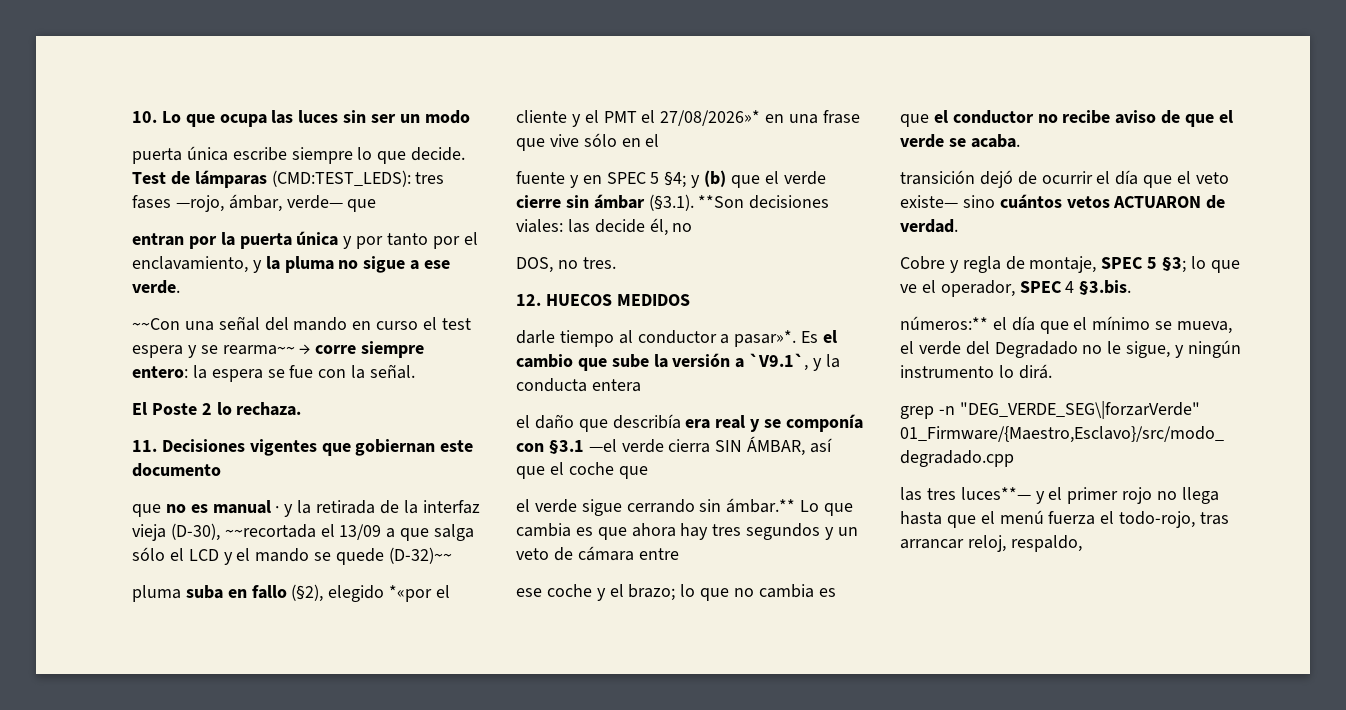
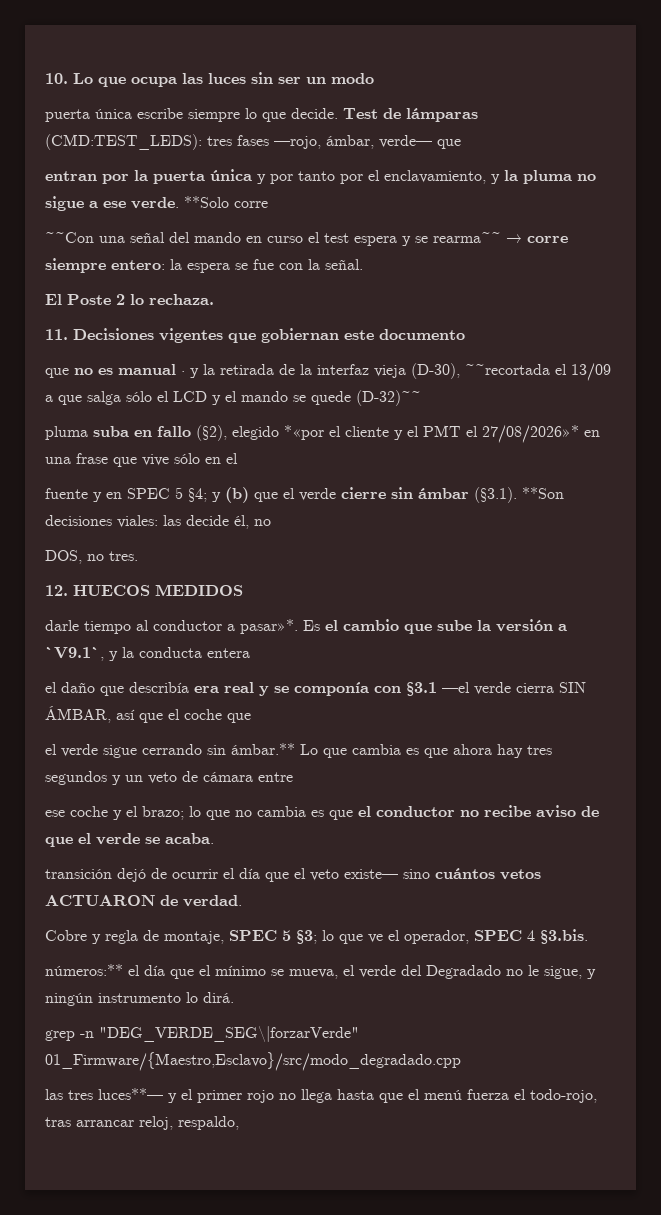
(180, 287) none -> [184,196,268,208] **Solo corre

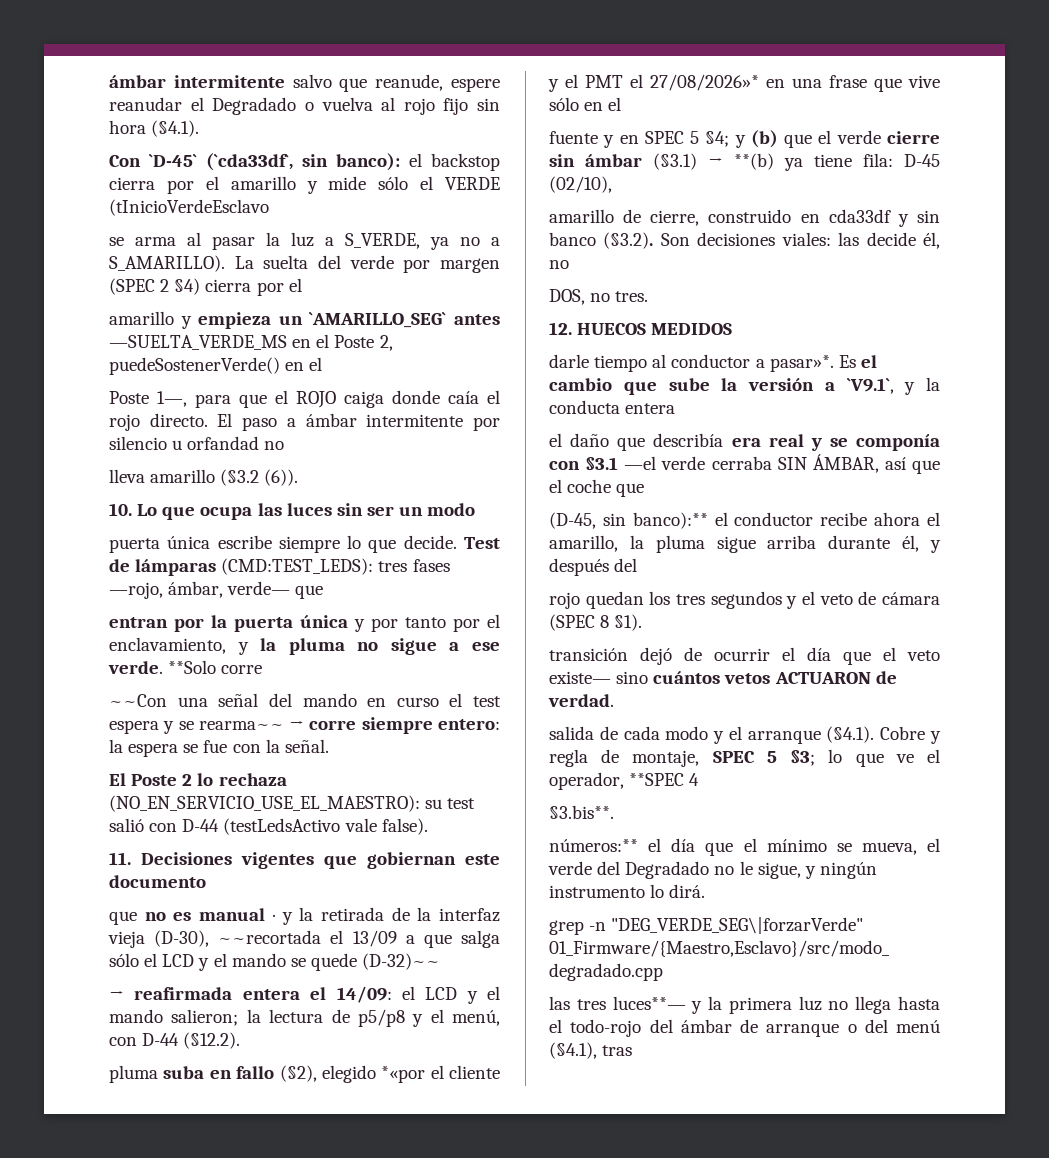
(45, 78) none -> [109,74,501,92] [109,97,500,115] [109,120,200,137] [109,153,500,171] [109,176,500,194] [109,199,269,216] [109,232,500,250] [109,255,500,273] [109,278,302,296] [109,311,500,329] [109,334,393,351] [109,357,323,375] [109,390,500,408] [109,413,500,431] [109,436,285,450] [109,469,299,486] ámbar intermitente salvo que reanude, espere reanudar el Degradado o vuelva al rojo fijo sin hora (§4.1). // Con `D-45` (`cda33df`, sin banco): el backstop cierra por el amarillo y mide sólo el VERDE (tInicioVerdeEsclavo // se arma al pasar la luz a S_VERDE, ya no a S_AMARILLO). La suelta del verde por margen (SPEC 2 §4) cierra por el // amarillo y empieza un `AMARILLO_SEG` antes —SUELTA_VERDE_MS en el Poste 2, puedeSostenerVerde() en el // Poste 1—, para que el ROJO caiga donde caía el rojo directo. El paso a ámbar intermitente por silencio u orfandad no // lleva amarillo (§3.2 (6)). //
[149,294,214,305] rechaza. -> [218,773,287,786] [109,795,476,812] [109,818,428,835] rechaza (NO_EN_SERVICIO_USE_EL_MAESTRO): su test salió con D-44 (testLedsActivo vale false).
(421, 398) none -> [109,986,500,1004] [109,1009,500,1027] [109,1032,241,1049] // → reafirmada entera el 14/09: el LCD y el mando salieron; la lectura de p5/p8 y el menú, con D-44 (§12.2).
[474,487,564,503] (§3.1). **Son -> [653,153,940,171] [549,176,612,193] [549,209,940,227] [549,232,690,249] (§3.1) → **(b) ya tiene fila: D-45 (02/10), // amarillo de cierre, construido en cda33df y sin banco (§3.2). Son
[516,683,554,693] cierra -> [711,456,772,470] cerraba
[45,743,523,758] el verde sigue cerrando sin ámbar.** Lo que cambia es que ahora hay -> [549,512,940,529] [549,535,941,553] [549,558,638,576] [549,591,671,609] (D-45, sin banco):** el conductor recibe ahora el amarillo, la pluma sigue arriba durante él, y después del // rojo quedan los
[125,775,143,782] un -> [802,591,815,605] el
[258,772,293,782] [45,805,599,820] [45,833,214,847] entre // ese coche y el brazo; lo que no cambia es que el conductor no recibe aviso de que el verde se acaba. -> [549,614,643,631] (SPEC 8 §1).
(242, 901) none -> [549,726,875,744] salida de cada modo y el arranque (§4.1).
[474,930,522,941] SPEC -> [629,773,685,786] **SPEC
[540,929,588,944] §3.bis. -> [549,805,614,819] // §3.bis**.
[181,1089,597,1103] [45,1116,239,1130] el primer rojo no llega hasta que el menú fuerza el todo-rojo, tras arrancar reloj, respaldo, -> [708,996,940,1014] [549,1019,940,1037] [549,1042,633,1059] la primera luz no llega hasta el todo-rojo del ámbar de arranque o del menú (§4.1), tras

